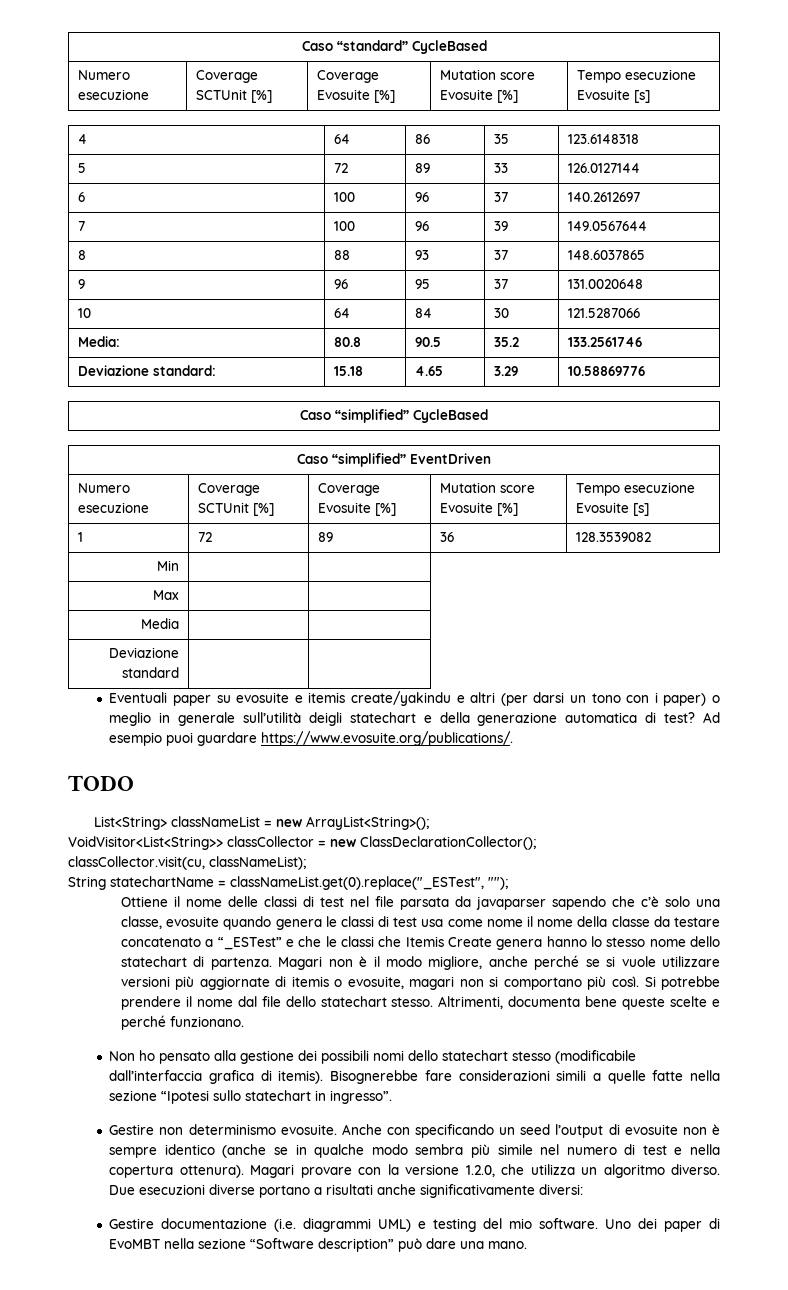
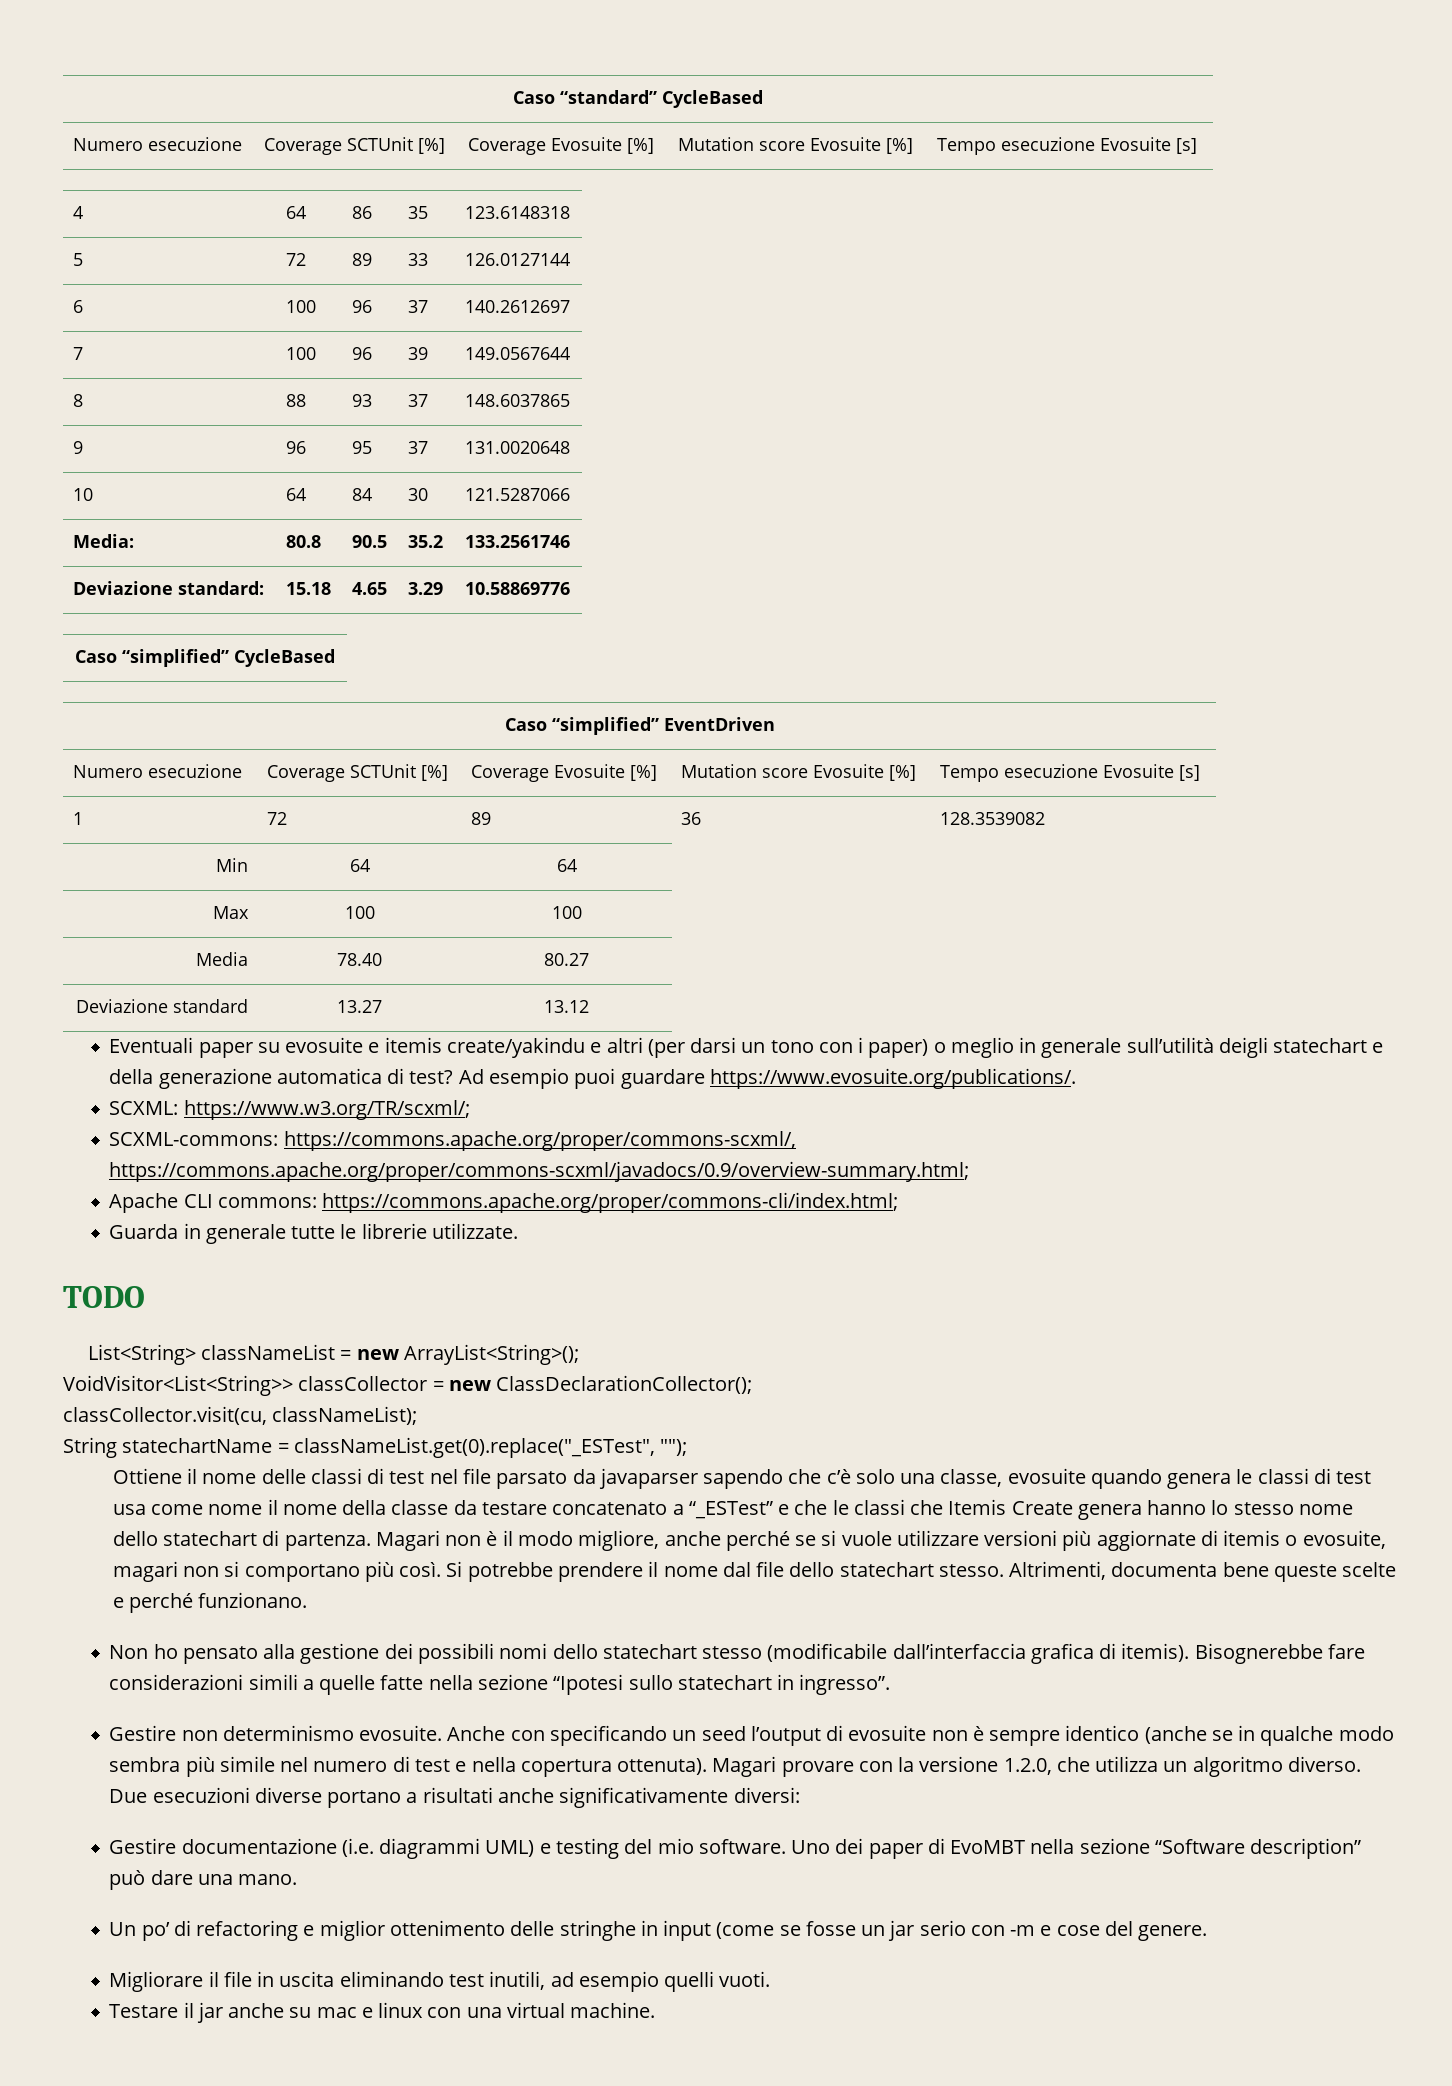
(179, 565) | -> [349,859,370,872] [556,859,577,872] 64 | 64
(179, 595) | -> [344,906,375,919] [551,906,582,919] 100 | 100
(179, 623) | -> [337,953,382,966] [544,953,589,966] 78.40 | 80.27
(179, 672) | -> [337,1000,382,1013] [544,1000,589,1013] 13.27 | 13.12
(514, 738) none -> [109,1100,470,1120] [109,1131,796,1151] [109,1161,970,1182] [109,1192,899,1213] [109,1223,518,1244] // SCXML: https://www.w3.org/TR/scxml/; // SCXML-commons: https://commons.apache.org/proper/commons-scxml/, https://commons.apache.org/proper/commons-scxml/javadocs/0.9/overview-summary.html; // Apache CLI commons: https://commons.apache.org/proper/commons-cli/index.html; // Guarda in generale tutte le librerie utilizzate.
[399,897,449,910] parsata -> [496,1471,568,1489] parsato
[179,1165,244,1178] ottenura). -> [617,1758,708,1775] ottenuta).
(528, 1245) none -> [109,1920,1208,1941] [109,1971,771,1992] [109,2002,656,2023] // Un po’ di refactoring e miglior ottenimento delle stringhe in input (come se fosse un jar serio con -m e cose del genere. // Migliorare il file in uscita eliminando test inutili, ad esempio quelli vuoti. // Testare il jar anche su mac e linux con una virtual machine.

